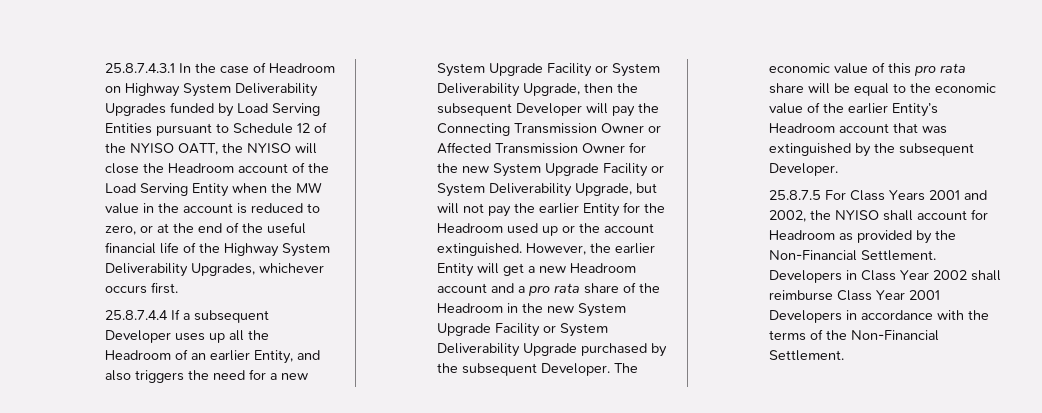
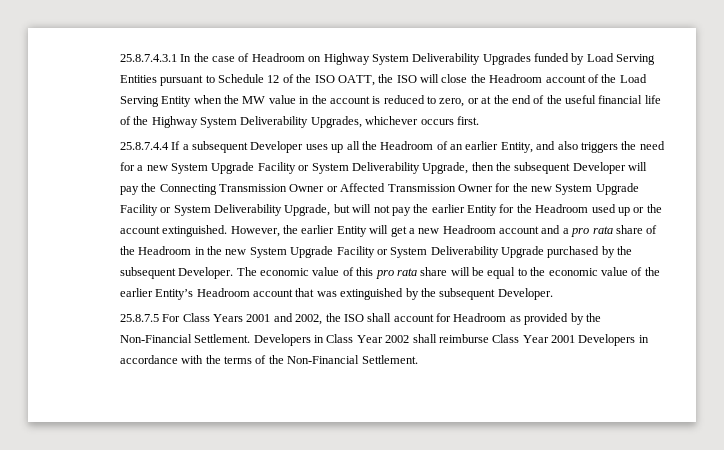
[129,143,174,153] NYISO -> [314,75,335,83] ISO
[246,143,291,153] NYISO -> [396,75,417,83] ISO
[834,210,879,220] NYISO -> [343,314,364,322] ISO

